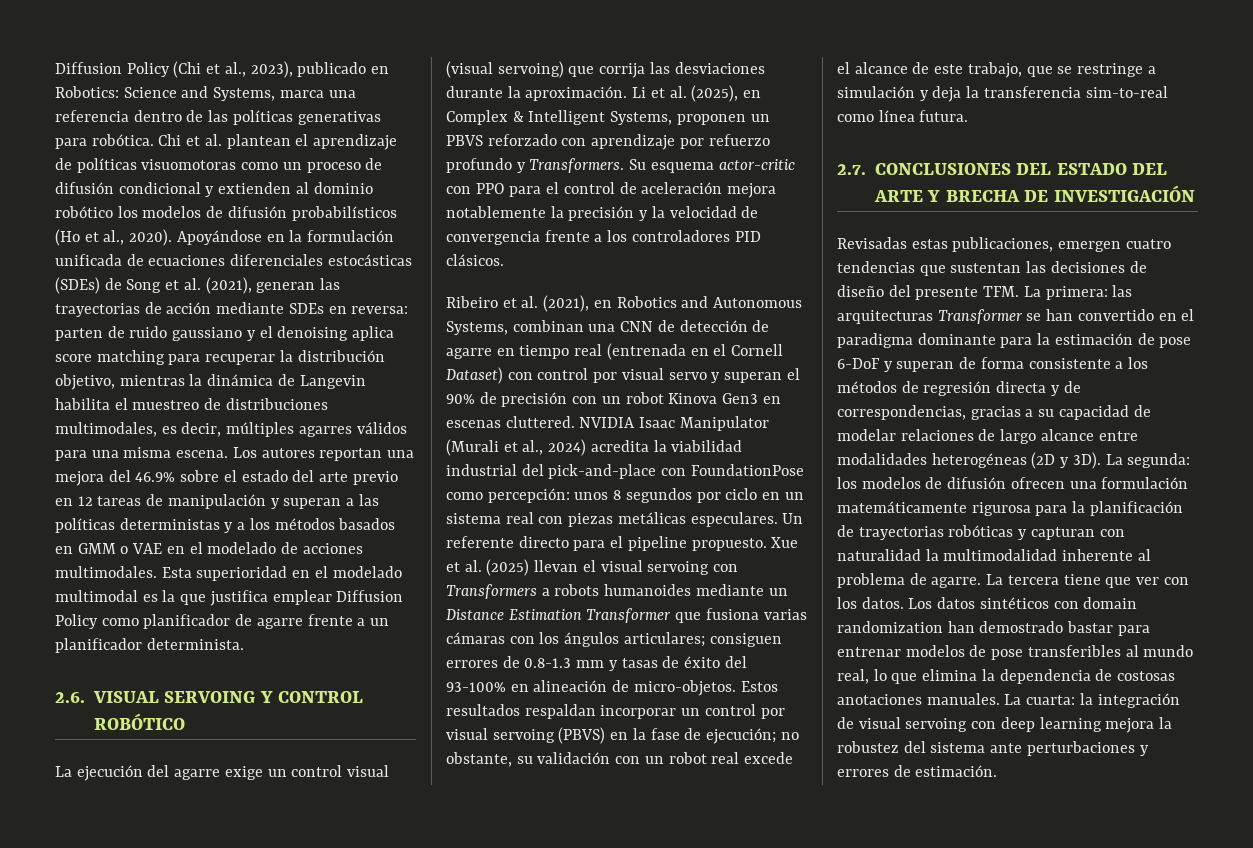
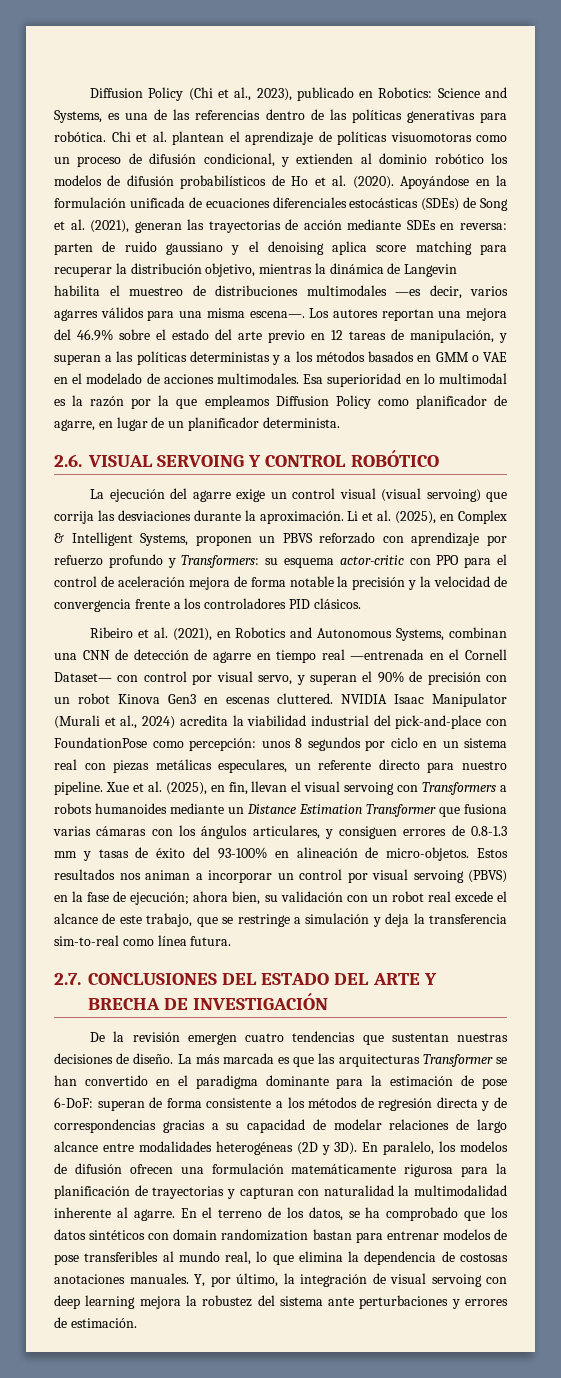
[279,90,356,98] [55,110,129,122] marca una referencia -> [108,109,261,120] es una de las referencias
[118,182,201,194] condicional -> [203,153,275,167] condicional,
[55,229,173,246] (Ho et al., 2020). -> [271,175,394,189] de Ho et al. (2020).
[55,422,295,437] multimodales, es decir, múltiples -> [306,285,508,299] multimodales —es decir, varios
[176,450,229,458] escena. -> [249,311,305,318] escena—.
[167,494,266,509] manipulación -> [410,329,494,343] manipulación,
[161,567,192,578] Esta -> [303,374,324,384] Esa
[314,566,402,578] el modelado -> [423,373,435,384] lo
[180,590,332,606] que justifica emplear -> [90,395,270,409] razón por la que empleamos
[256,614,366,629] agarre frente a -> [54,417,165,431] agarre, en lugar de
[529,158,647,173] Transformers. Su -> [181,555,279,568] Transformers: su
[446,206,546,218] notablemente -> [233,576,334,587] de forma notable
[606,343,686,360] (entrenada -> [350,649,425,660] —entrenada
[446,367,503,384] Dataset) -> [54,672,112,682] Dataset—
[668,372,707,380] servo -> [258,675,293,685] servo,
[690,512,804,527] especulares. Un -> [218,759,311,773] especulares, un
[610,536,799,551] [446,559,530,576] el pipeline propuesto. Xue et al. (2025) -> [462,761,507,770] [54,781,248,795] nuestro pipeline. Xue et al. (2025), en fin,
[623,632,705,647] articulares; -> [252,825,333,839] articulares, y
[524,704,596,719] respaldan -> [119,870,203,880] nos animan a
[780,732,799,740] [446,752,512,767] no obstante, -> [193,891,261,905] ahora bien,
[837,237,1054,252] Revisadas estas publicaciones, -> [90,1031,180,1042] De la revisión
[1026,261,1047,273] las -> [457,1033,508,1042] nuestras
[837,285,1108,300] diseño del presente TFM. La primera: -> [133,1053,315,1067] diseño. La más marcada es que
[837,358,893,372] 6-DoF y -> [54,1097,93,1108] 6-DoF:
[837,405,966,420] correspondencias, -> [54,1119,156,1133] correspondencias
[1105,453,1191,468] La segunda: -> [362,1141,435,1155] En paralelo,
[948,525,1014,537] robóticas -> (225, 1192) none
[837,573,1189,588] [837,597,933,609] problema de agarre. La tercera tiene que ver con los datos. Los -> [133,1207,509,1221] agarre. En el terreno de los datos, se ha comprobado que los
[947,621,1114,633] han demostrado bastar -> [312,1229,352,1240] bastan
[1004,694,1076,705] La cuarta: -> [194,1273,278,1287] Y, por último,

